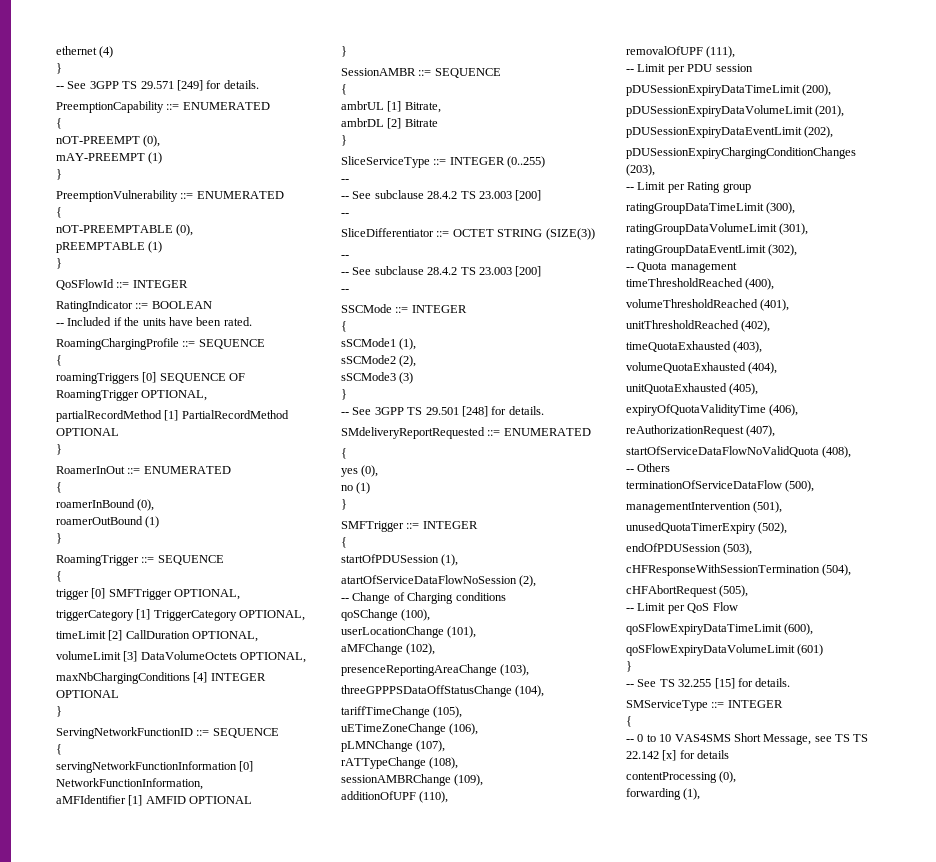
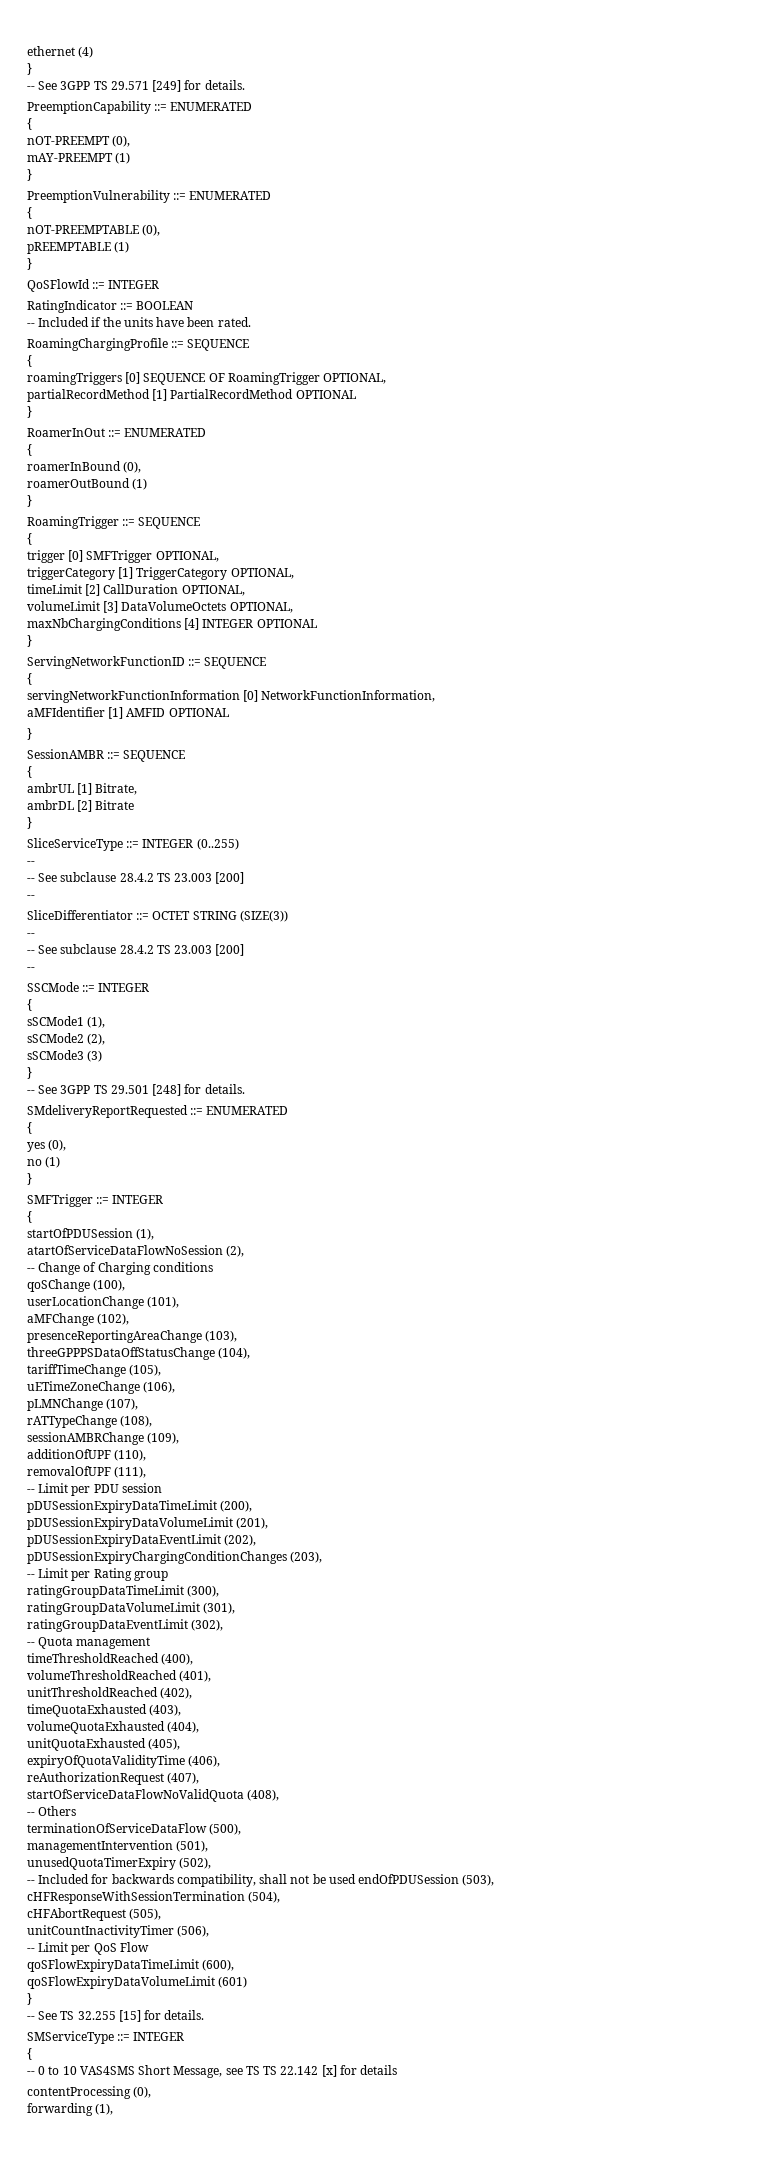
(788, 528) none -> [27,1874,356,1887] -- Included for backwards compatibility, shall not be used
(749, 591) none -> [27,1925,210,1938] // unitCountInactivityTimer (506),

